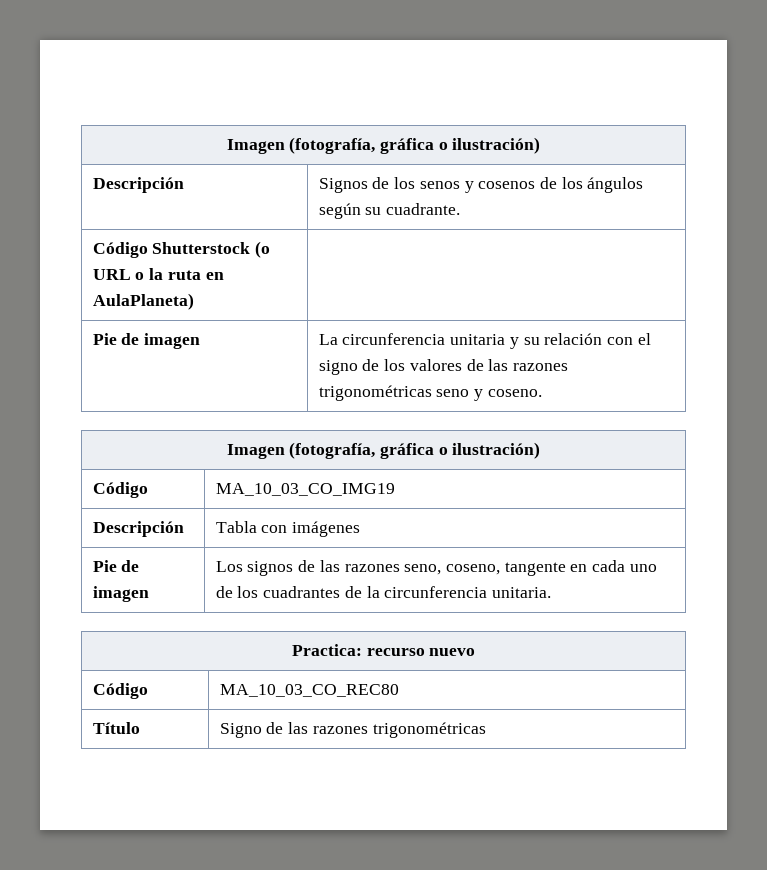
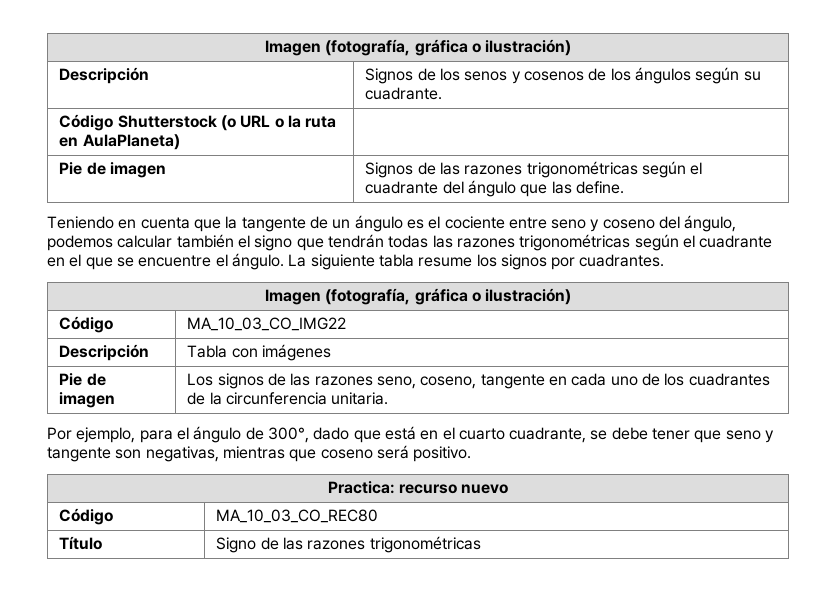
[318,333,651,349] [318,359,568,375] [318,385,542,401] La circunferencia unitaria y su relación con el signo de los valores de las razones trigonométricas seno y coseno. -> [365,161,703,178] [365,180,625,197] [47,215,737,232] [47,234,773,251] [47,253,665,270] Signos de las razones trigonométricas según el cuadrante del ángulo que las define. // Teniendo en cuenta que la tangente de un ángulo es el cociente entre seno y coseno del ángulo, podemos calcular también el signo que tendrán todas las razones trigonométricas según el cuadrante en el que se encuentre el ángulo. La siguiente tabla resume los signos por cuadrantes.
[215,483,395,496] MA_10_03_CO_IMG19 -> [187,317,347,331] MA_10_03_CO_IMG22
(551, 592) none -> [47,426,775,443] [47,445,472,462] // Por ejemplo, para el ángulo de 300°, dado que está en el cuarto cuadrante, se debe tener que seno y tangente son negativas, mientras que coseno será positivo.

